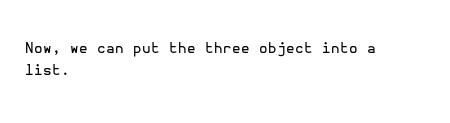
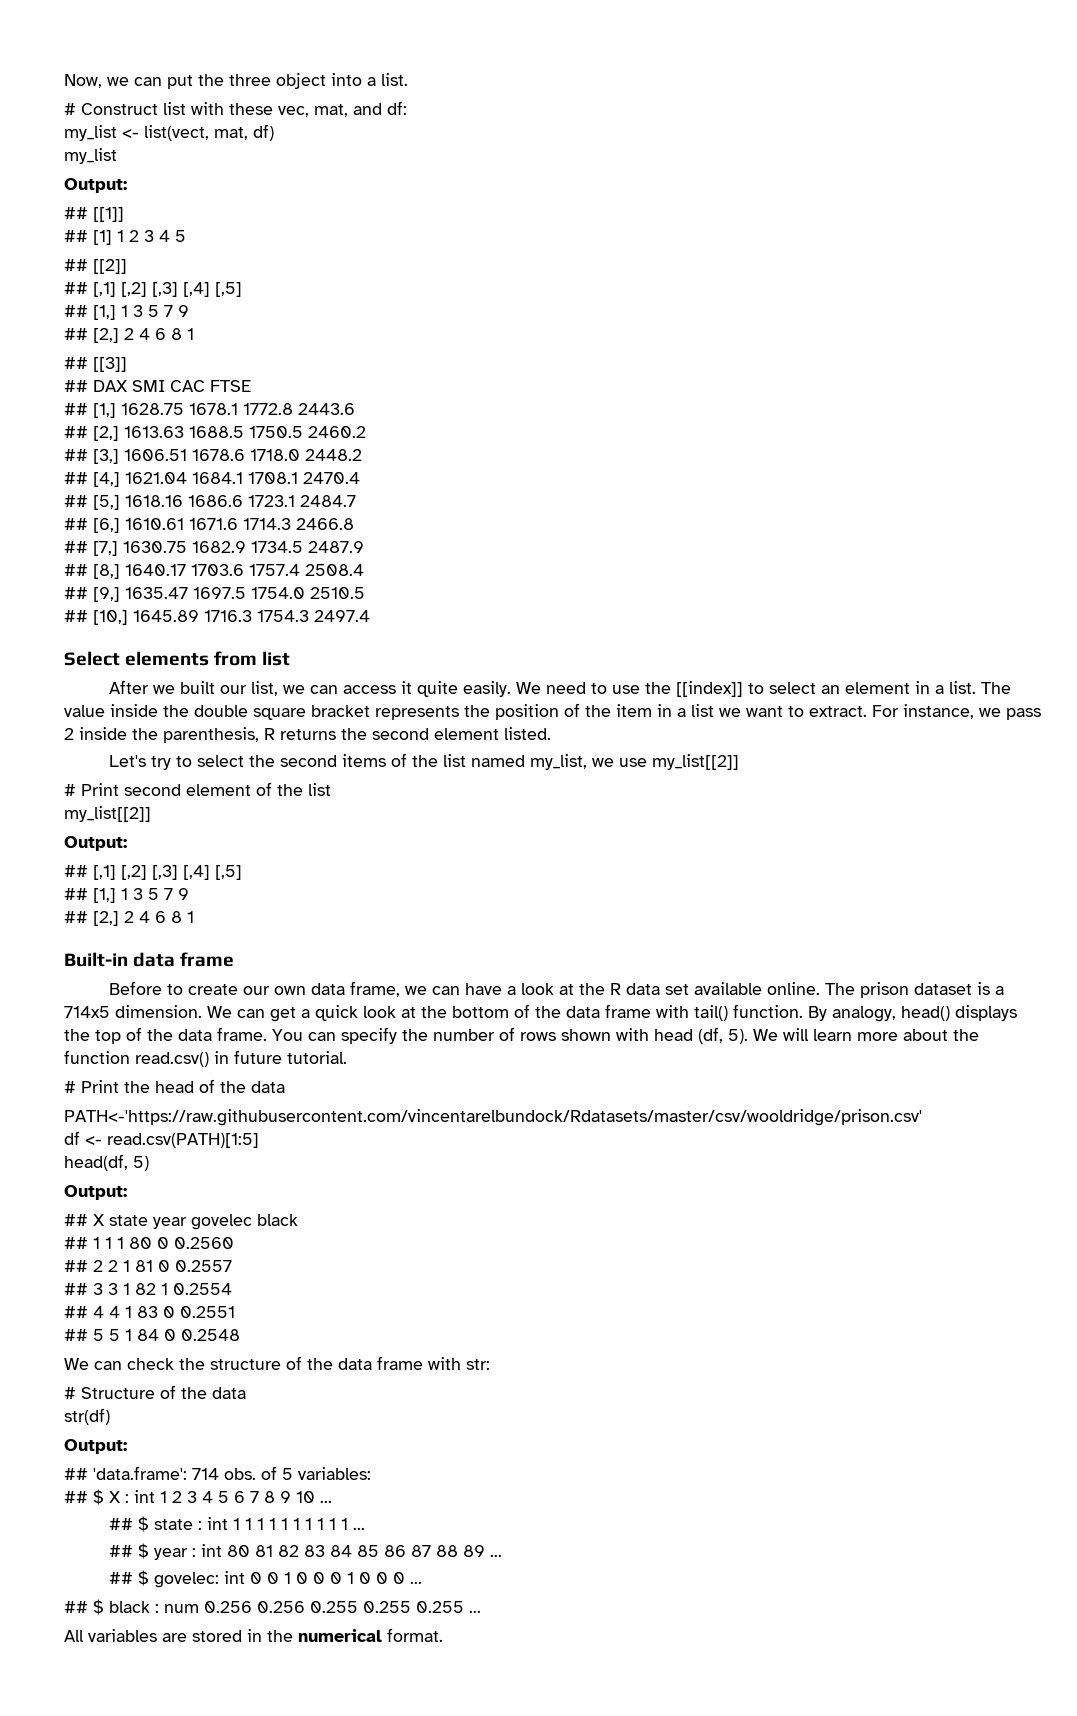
(70, 69) none -> [64,101,407,117] [64,124,274,141] [64,148,117,164] [64,178,127,193] [64,207,124,222] [64,230,186,245] [64,259,127,274] [64,282,242,297] [64,305,189,320] [64,328,194,343] [64,357,127,372] [64,380,251,392] [64,403,355,418] [64,426,366,441] [64,449,362,464] [64,472,360,487] [64,495,356,510] [64,518,354,533] [64,541,364,556] [64,564,364,579] [64,587,365,602] [64,610,370,625] [64,651,291,666] [109,680,1012,697] [64,703,1041,720] [64,727,551,743] [109,753,740,770] [64,782,331,796] [64,806,151,822] [64,836,127,851] [64,865,242,880] [64,888,189,903] [64,911,194,926] [64,952,235,967] [109,981,1005,998] [64,1004,1017,1022] [64,1027,979,1044] [64,1050,347,1067] [64,1079,285,1093] [64,1109,922,1126] [64,1131,259,1148] [64,1154,149,1171] [64,1185,127,1200] [64,1214,298,1230] [64,1237,234,1249] [64,1260,232,1272] [64,1283,232,1295] [64,1306,235,1318] [64,1329,240,1341] [64,1356,490,1370] [64,1385,246,1399] [64,1408,110,1425] [64,1439,127,1454] [64,1466,371,1480] [64,1489,332,1505] [109,1516,366,1532] [109,1543,503,1560] [109,1570,423,1588] [64,1599,481,1615] [64,1628,443,1642] // # Construct list with these vec, mat, and df: // my_list <- list(vect, mat, df) // my_list // Output: // ## [[1]] // ## [1] 1 2 3 4 5 // ## [[2]] // ## [,1] [,2] [,3] [,4] [,5] // ## [1,] 1 3 5 7 9 // ## [2,] 2 4 6 8 1 // ## [[3]] // ## DAX SMI CAC FTSE // ## [1,] 1628.75 1678.1 1772.8 2443.6 // ## [2,] 1613.63 1688.5 1750.5 2460.2 // ## [3,] 1606.51 1678.6 1718.0 2448.2 // ## [4,] 1621.04 1684.1 1708.1 2470.4 // ## [5,] 1618.16 1686.6 1723.1 2484.7 // ## [6,] 1610.61 1671.6 1714.3 2466.8 // ## [7,] 1630.75 1682.9 1734.5 2487.9 // ## [8,] 1640.17 1703.6 1757.4 2508.4 // ## [9,] 1635.47 1697.5 1754.0 2510.5 // ## [10,] 1645.89 1716.3 1754.3 2497.4 // Select elements from list // After we built our list, we can access it quite easily. We need to use the [[index]] to select an element in a list. The value inside the double square bracket represents the position of the item in a list we want to extract. For instance, we pass 2 inside the parenthesis, R returns the second element listed. // Let's try to select the second items of the list named my_list, we use my_list[[2]] // # Print second element of the list // my_list[[2]] // Output: // ## [,1] [,2] [,3] [,4] [,5] // ## [1,] 1 3 5 7 9 // ## [2,] 2 4 6 8 1 // Built-in data frame // Before to create our own data frame, we can have a look at the R data set available online. The prison dataset is a 714x5 dimension. We can get a quick look at the bottom of the data frame with tail() function. By analogy, head() displays the top of the data frame. You can specify the number of rows shown with head (df, 5). We will learn more about the function read.csv() in future tutorial. // # Print the head of the data // PATH<-'https://raw.githubusercontent.com/vincentarelbundock/Rdatasets/master/csv/wooldridge/prison.csv' // df <- read.csv(PATH)[1:5] // head(df, 5) // Output: // ## X state year govelec black // ## 1 1 1 80 0 0.2560 // ## 2 2 1 81 0 0.2557 // ## 3 3 1 82 1 0.2554 // ## 4 4 1 83 0 0.2551 // ## 5 5 1 84 0 0.2548 // We can check the structure of the data frame with str: // # Structure of the data // str(df) // Output: // ## 'data.frame': 714 obs. of 5 variables: // ## $ X : int 1 2 3 4 5 6 7 8 9 10 ... // ## $ state : int 1 1 1 1 1 1 1 1 1 1 ... // ## $ year : int 80 81 82 83 84 85 86 87 88 89 ... // ## $ govelec: int 0 0 1 0 0 0 1 0 0 0 ... // ## $ black : num 0.256 0.256 0.255 0.255 0.255 ... // All variables are stored in the numerical format.

